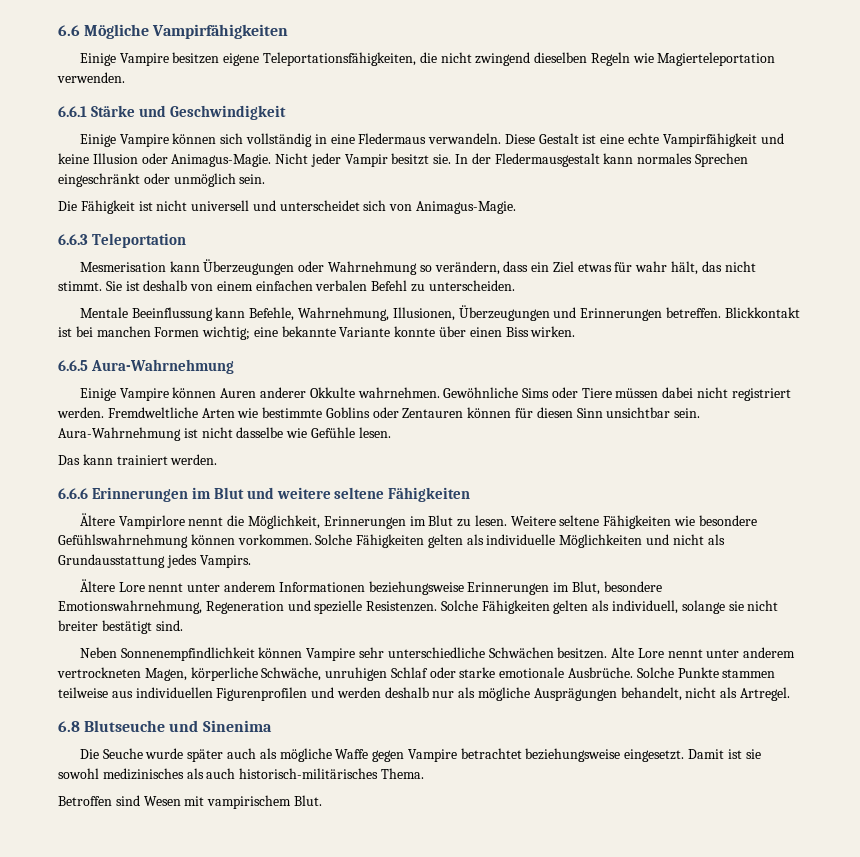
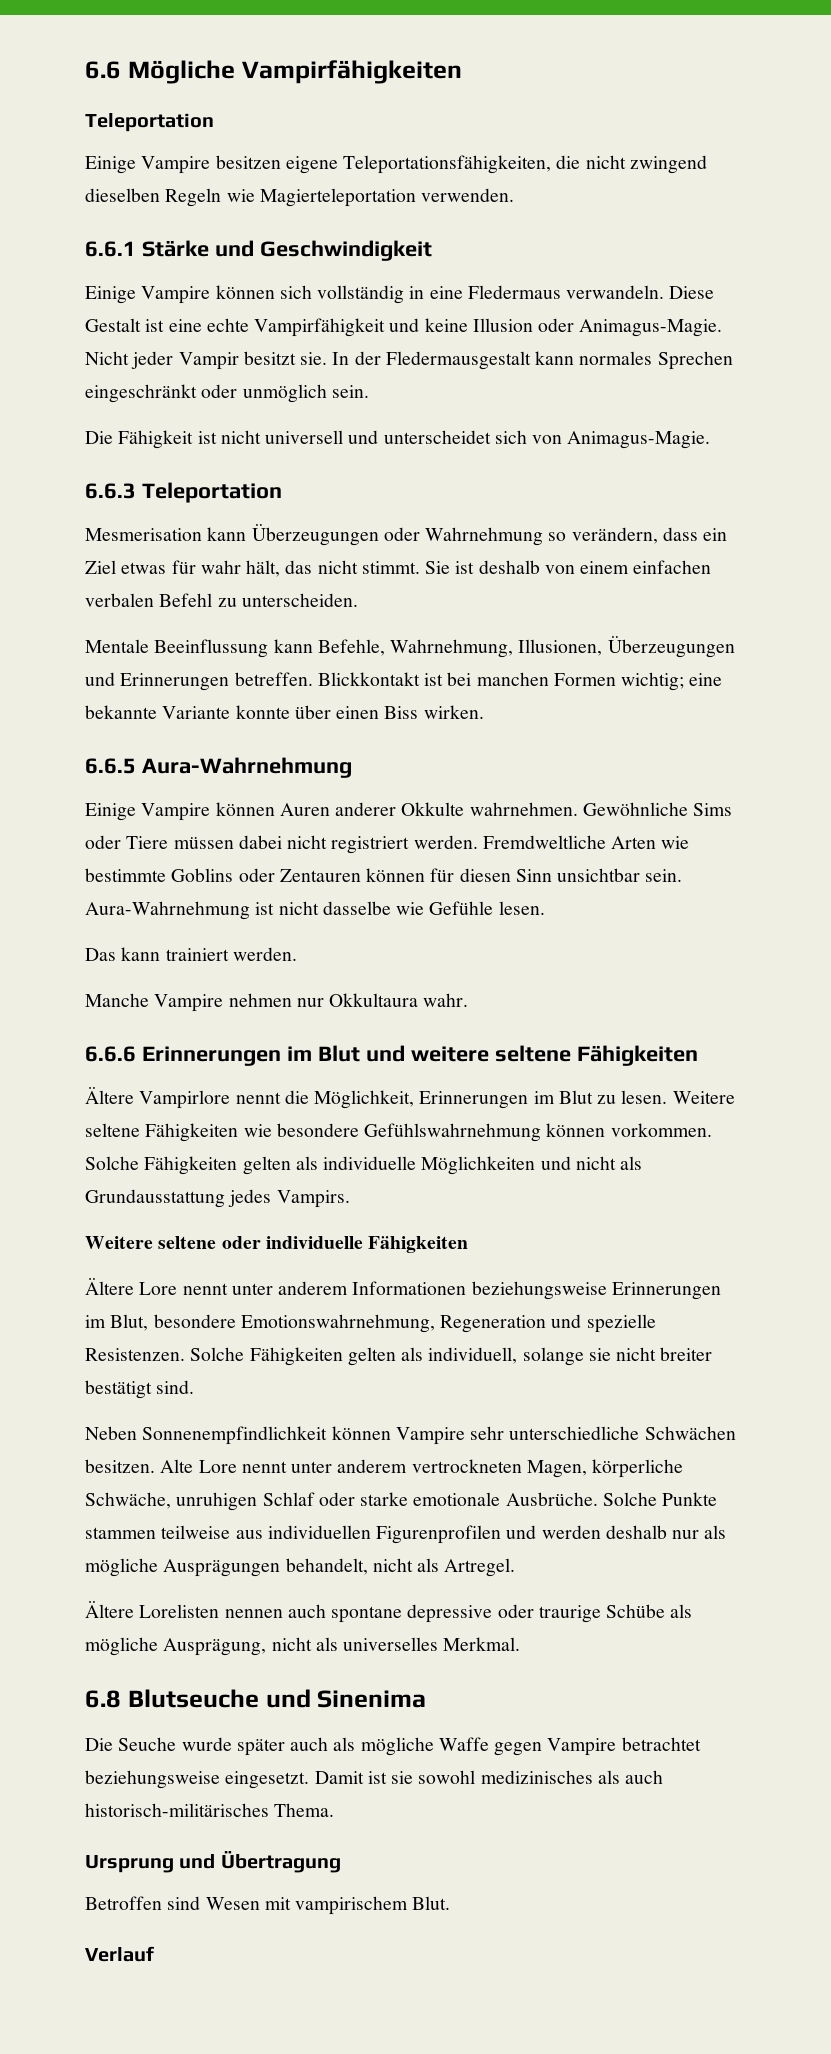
(289, 31) none -> [85,113,214,132] // Teleportation
(218, 459) none -> [85,993,469,1012] // Manche Vampire nehmen nur Okkultaura wahr.
(251, 561) none -> [85,1236,469,1253] // Weitere seltene oder individuelle Fähigkeiten
(790, 694) none -> [85,1601,693,1623] [85,1637,521,1656] // Ältere Lorelisten nennen auch spontane depressive oder traurige Schübe als mögliche Ausprägung, nicht als universelles Merkmal.
(424, 773) none -> [85,1851,341,1873] // Ursprung und Übertragung
(322, 800) none -> [85,1946,154,1962] // Verlauf

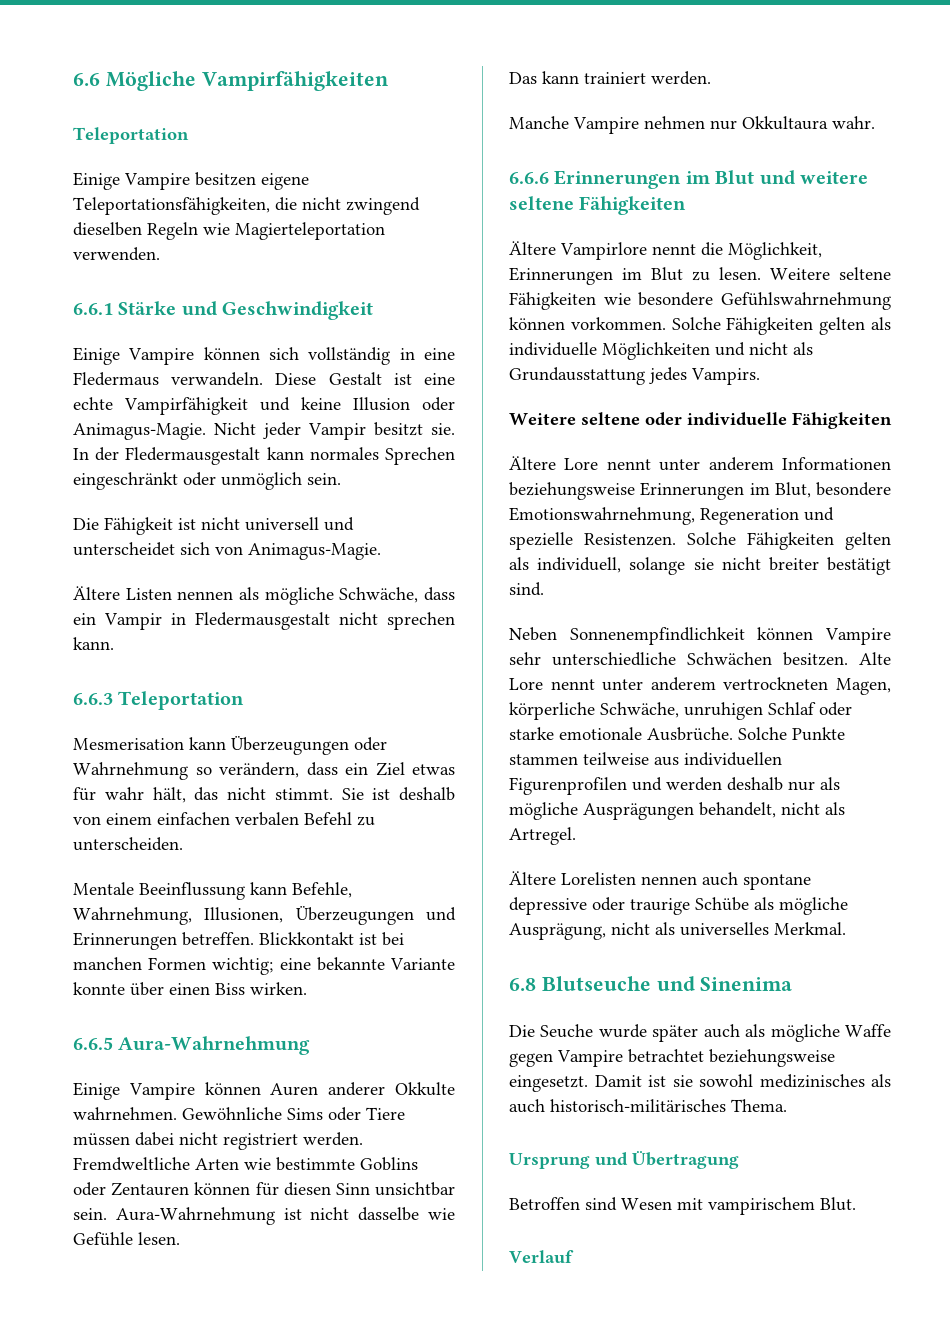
(711, 440) none -> [73,586,455,605] [73,612,455,630] [73,637,114,650] // Ältere Listen nennen als mögliche Schwäche, dass ein Vampir in Fledermausgestalt nicht sprechen kann.

